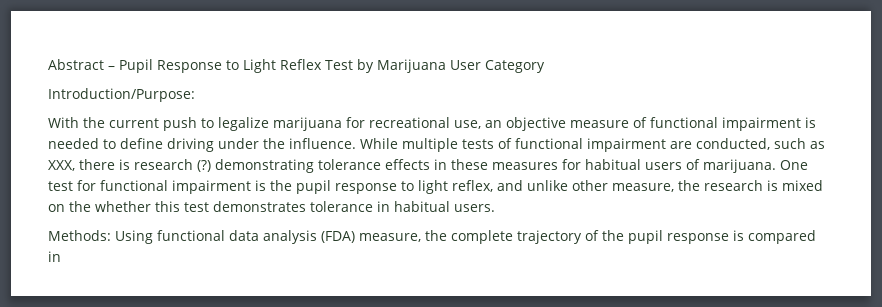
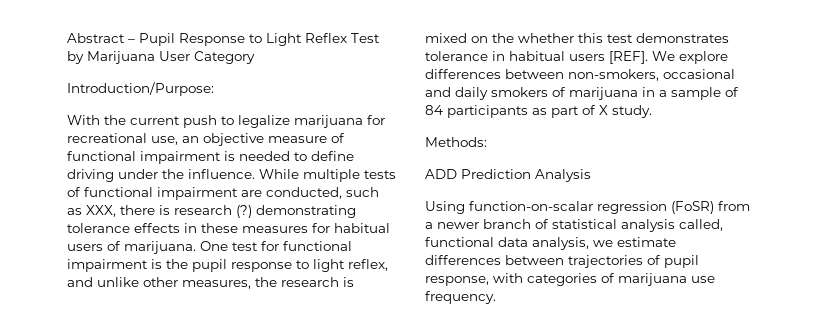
[612,183,674,192] measure, -> [182,280,251,289] measures,
[454,204,495,212] [48,230,816,244] [48,251,61,262] users. // Methods: Using functional data analysis (FDA) measure, the complete trajectory of the pupil response is compared in -> [569,51,728,64] [425,69,735,81] [425,87,739,100] [425,105,652,118] [425,137,487,147] [425,169,591,182] [425,201,750,214] [425,219,723,232] [425,237,676,250] [425,255,699,268] [425,273,715,286] [425,291,496,304] users [REF]. We explore differences between non-smokers, occasional and daily smokers of marijuana in a sample of 84 participants as part of X study. // Methods: // ADD Prediction Analysis // Using function-on-scalar regression (FoSR) from a newer branch of statistical analysis called, functional data analysis, we estimate differences between trajectories of pupil response, with categories of marijuana use frequency.

